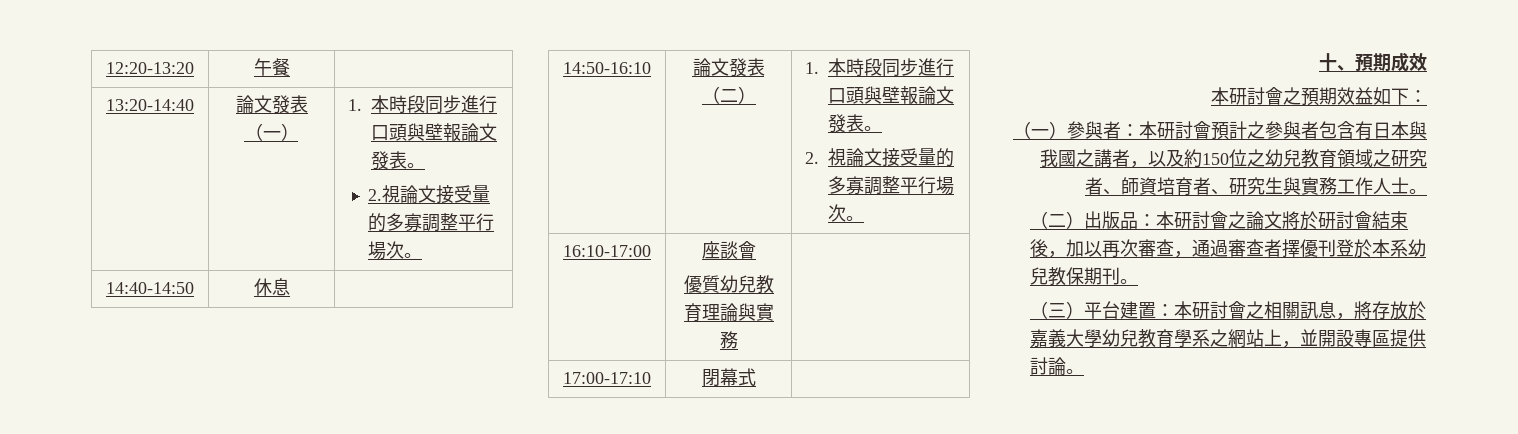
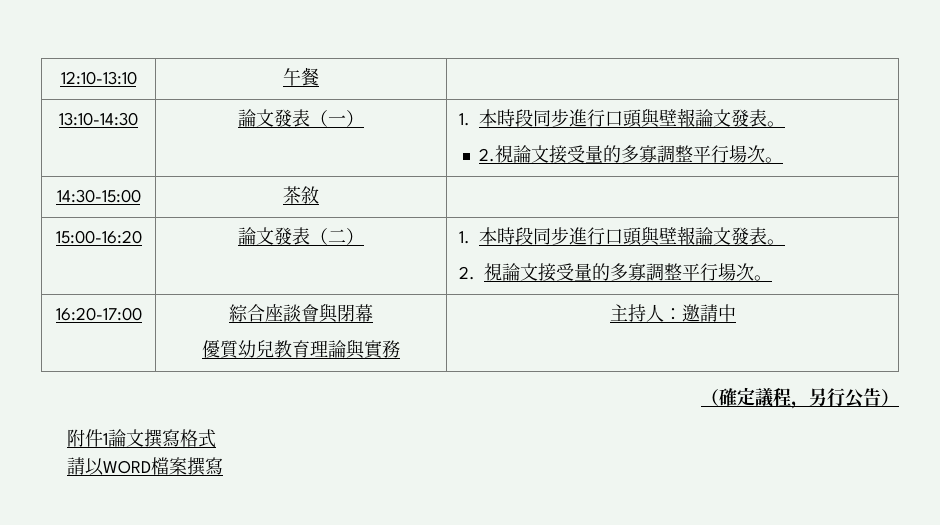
[106,62,194,74] 12:20-13:20 -> [60,71,137,85] 12:10-13:10
[106,99,194,111] 13:20-14:40 -> [59,112,138,126] 13:10-14:30
[106,282,194,294] [253,278,290,296] [563,62,651,74] 14:40-14:50 | 休息 | // 14:50-16:10 -> [56,189,141,203] [283,186,319,204] [55,230,142,244] 14:30-15:00 | 茶敘 | // 15:00-16:20
[563,245,651,257] 16:10-17:00 | -> [55,307,142,321] [229,304,265,322] 16:20-17:00 | 綜合
(756, 250) none -> [319,303,374,323] 與閉幕
[563,372,651,384] [701,368,756,387] [1319,52,1427,72] [1211,87,1427,106] [1013,121,1427,140] [1040,149,1427,168] [1085,177,1427,195] [1029,211,1408,230] [1029,239,1426,258] [1029,267,1138,286] [1029,301,1426,320] [1029,329,1426,348] [1029,357,1084,375] // 17:00-17:10 | 閉幕式 | // 十、預期成效 // 本研討會之預期效益如下： // （一）參與者：本研討會預計之參與者包含有日本與我國之講者，以及約150位之幼兒教育領域之研究者、師資培育者、研究生與實務工作人士。 // （二）出版品：本研討會之論文將於研討會結束後，加以再次審查，通過審查者擇優刊登於本系幼兒教保期刊。 // （三）平台建置：本研討會之相關訊息，將存放於嘉義大學幼兒教育學系之網站上，並開設專區提供討論。 -> [609,304,736,322] [701,387,899,409] [67,429,217,448] [67,457,224,476] 主持人：邀請中 // （確定議程，另行公告） // 附件1論文撰寫格式 // 請以WORD檔案撰寫

